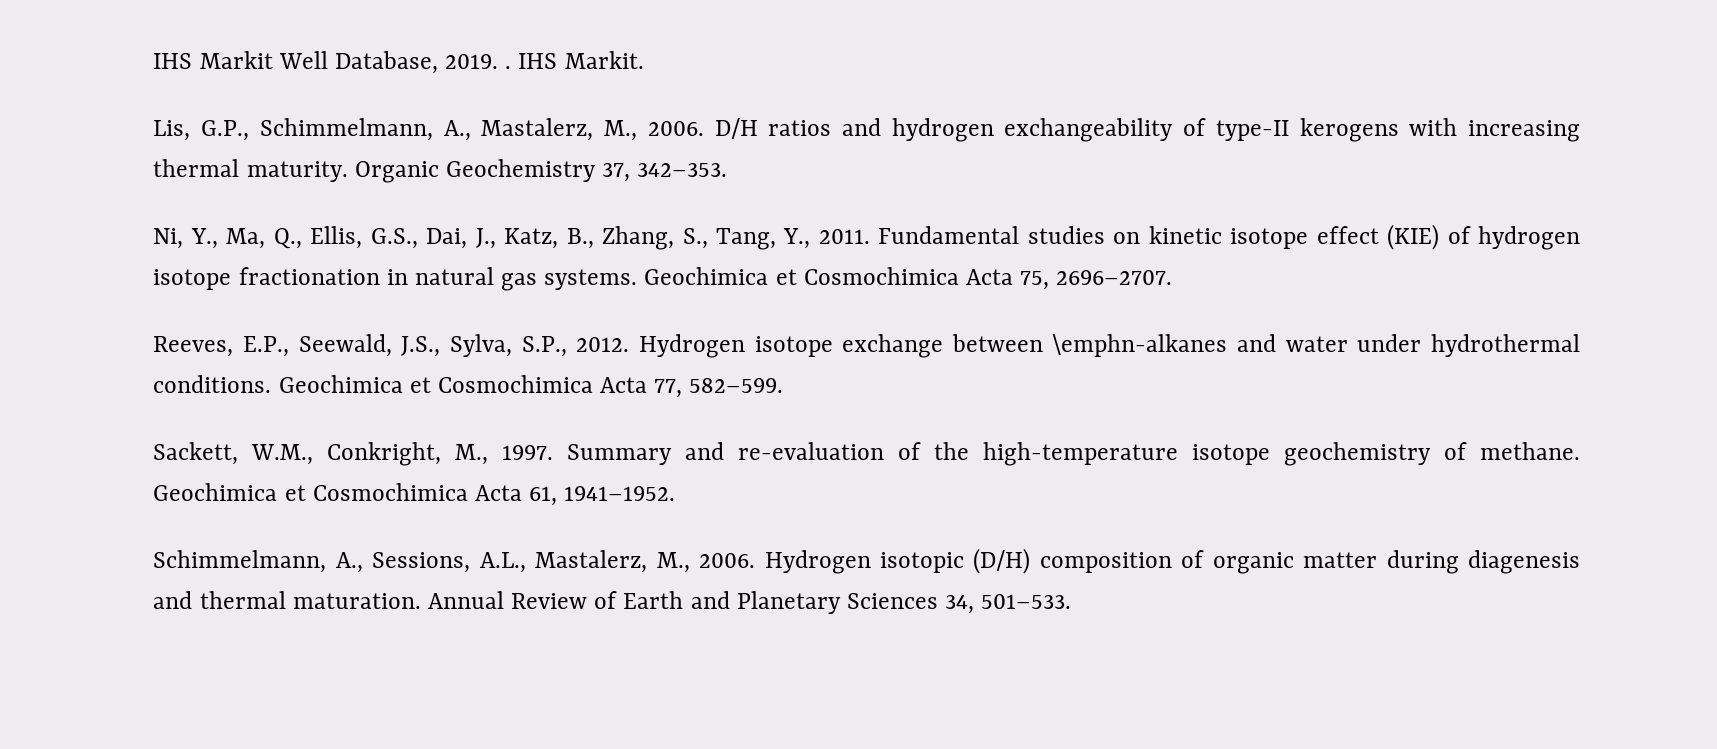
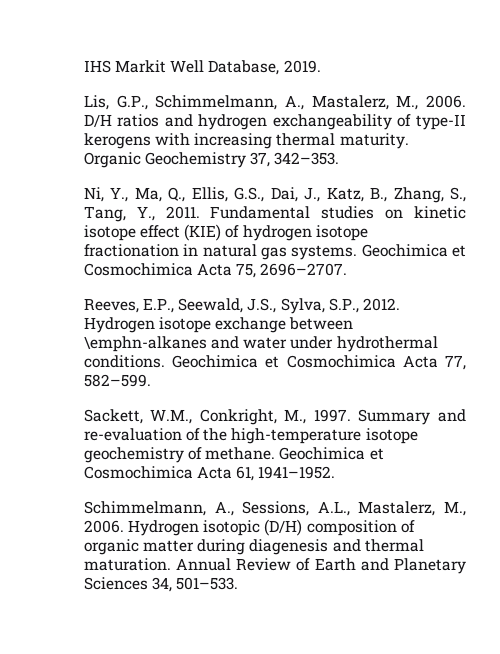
[505,51,644,69] . IHS Markit. -> (321, 66) none

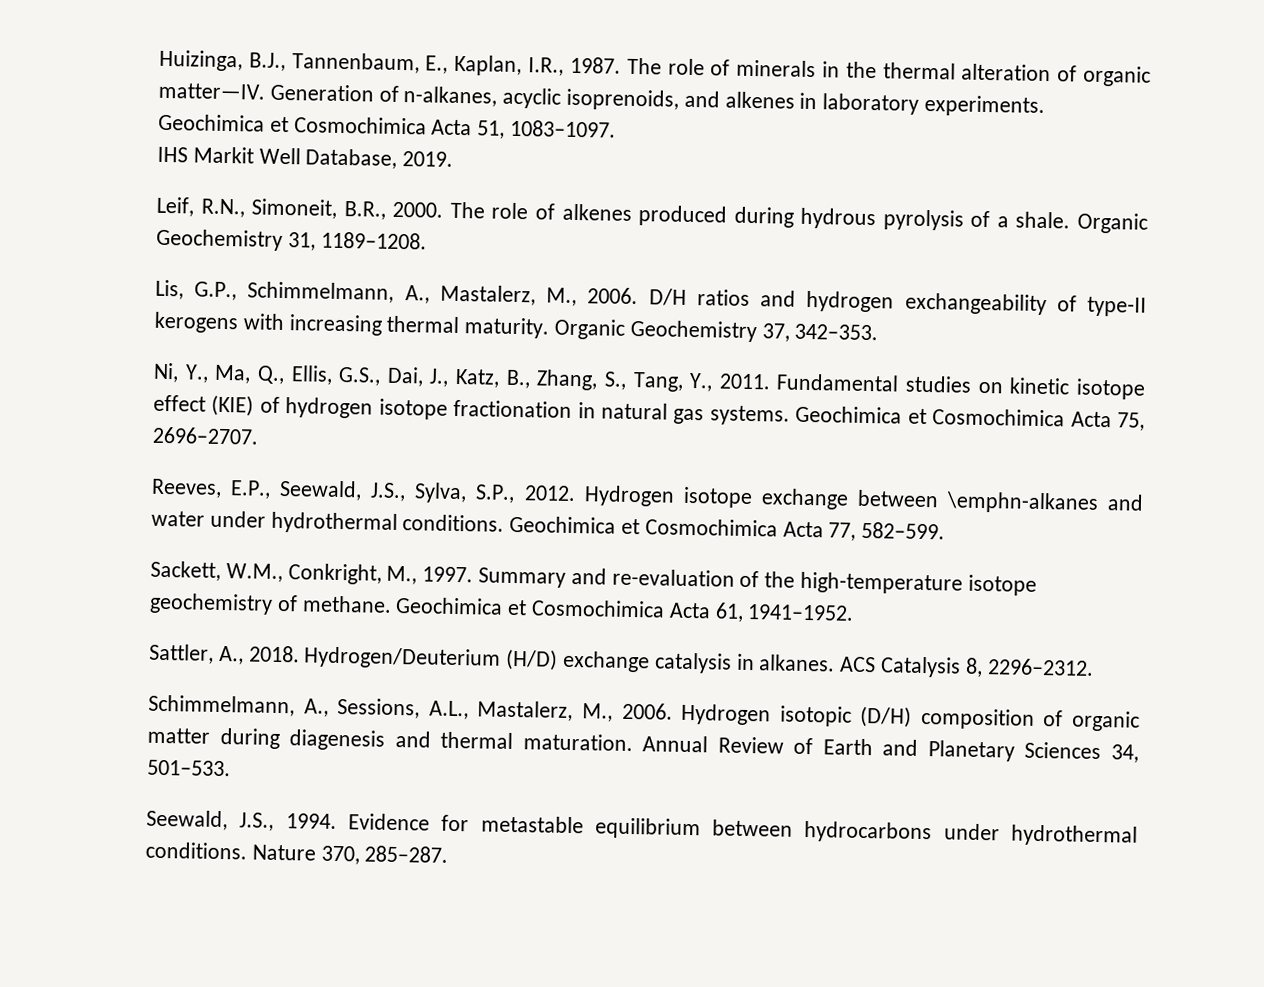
(83, 66) none -> [159,49,1152,87] [158,82,1046,118] [158,113,617,139] Huizinga, B.J., Tannenbaum, E., Kaplan, I.R., 1987. The role of minerals in the thermal alteration of organic matter—IV. Generation of n-alkanes, acyclic isoprenoids, and alkenes in laboratory experiments. Geochimica et Cosmochimica Acta 51, 1083–1097. //
(321, 66) none -> [156,196,1148,234] [156,228,427,251] // Leif, R.N., Simoneit, B.R., 2000. The role of alkenes produced during hydrous pyrolysis of a shale. Organic Geochemistry 31, 1189–1208.
(336, 472) none -> [149,643,1094,678] // Sattler, A., 2018. Hydrogen/Deuterium (H/D) exchange catalysis in alkanes. ACS Catalysis 8, 2296–2312.
(239, 583) none -> [146,809,1138,847] [145,841,449,865] // Seewald, J.S., 1994. Evidence for metastable equilibrium between hydrocarbons under hydrothermal conditions. Nature 370, 285–287.

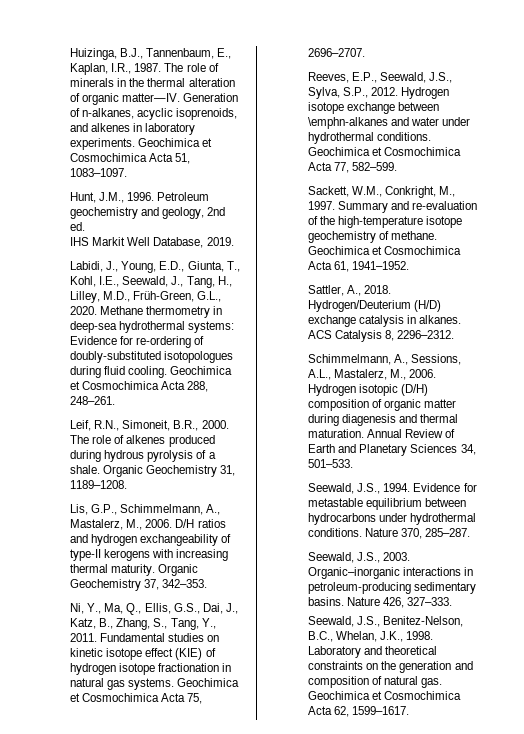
(617, 128) none -> [70,192,210,203] [70,207,226,219] [70,222,86,231] // Hunt, J.M., 1996. Petroleum geochemistry and geology, 2nd ed.
(454, 159) none -> [70,261,240,273] [70,276,232,288] [70,291,222,303] [70,306,223,318] [70,321,235,333] [70,336,205,348] [70,351,234,363] [70,366,233,378] [70,381,209,392] [70,396,116,405] // Labidi, J., Young, E.D., Giunta, T., Kohl, I.E., Seewald, J., Tang, H., Lilley, M.D., Früh-Green, G.L., 2020. Methane thermometry in deep-sea hydrothermal systems: Evidence for re-ordering of doubly-substituted isotopologues during fluid cooling. Geochimica et Cosmochimica Acta 288, 248–261.
(449, 854) none -> [308,552,411,563] [308,567,474,579] [308,582,477,594] [308,597,453,608] [308,616,464,627] [308,631,434,642] [308,646,438,658] [308,661,473,673] [308,676,443,688] [308,691,462,700] [308,706,410,717] // Seewald, J.S., 2003. Organic–inorganic interactions in petroleum-producing sedimentary basins. Nature 426, 327–333. // Seewald, J.S., Benitez-Nelson, B.C., Whelan, J.K., 1998. Laboratory and theoretical constraints on the generation and composition of natural gas. Geochimica et Cosmochimica Acta 62, 1599–1617.

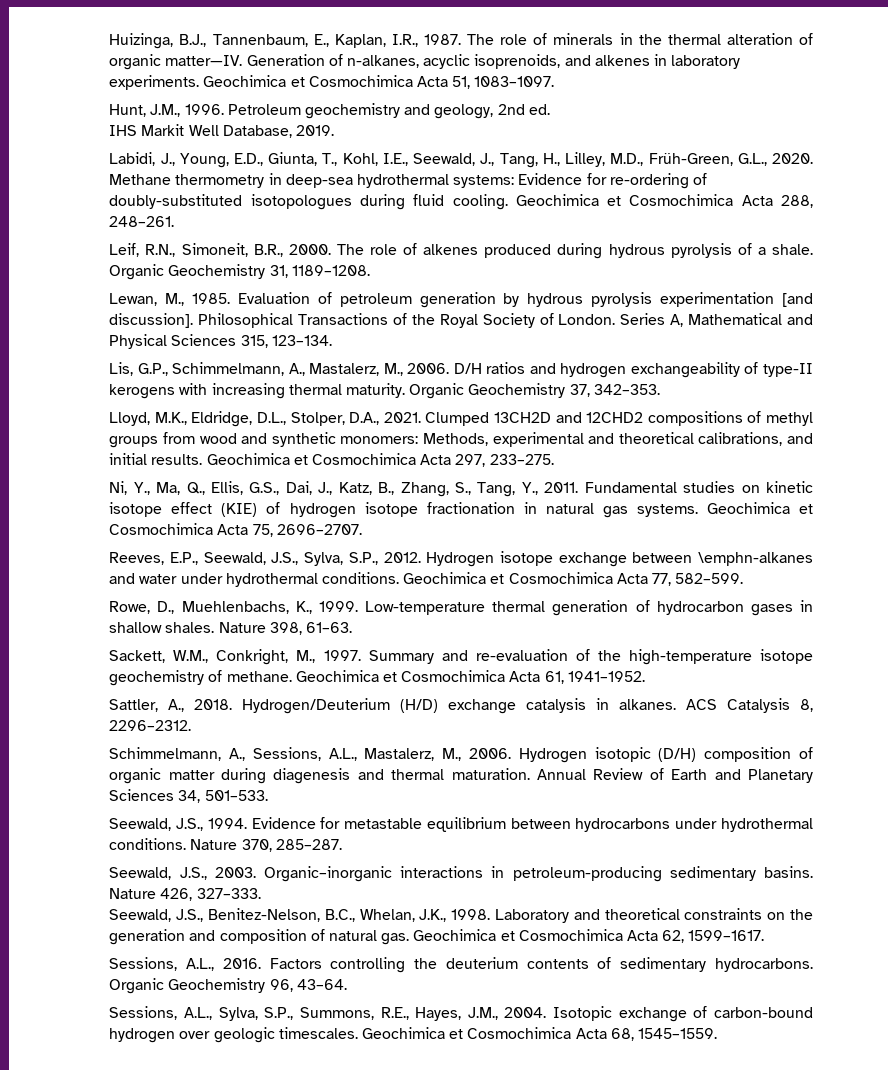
(128, 484) none -> [109,292,813,308] [109,313,813,328] [109,334,332,349] // Lewan, M., 1985. Evaluation of petroleum generation by hydrous pyrolysis experimentation [and discussion]. Philosophical Transactions of the Royal Society of London. Series A, Mathematical and Physical Sciences 315, 123–134.
(208, 583) none -> [109,411,813,427] [109,432,813,448] [109,453,554,467] // Lloyd, M.K., Eldridge, D.L., Stolper, D.A., 2021. Clumped 13CH2D and 12CHD2 compositions of methyl groups from wood and synthetic monomers: Methods, experimental and theoretical calibrations, and initial results. Geochimica et Cosmochimica Acta 297, 233–275.
(398, 166) none -> [109,600,813,616] [109,622,353,635] // Rowe, D., Muehlenbachs, K., 1999. Low-temperature thermal generation of hydrocarbon gases in shallow shales. Nature 398, 61–63.
(410, 710) none -> [109,957,814,973] [109,978,347,994] [109,1006,813,1022] [109,1027,717,1043] // Sessions, A.L., 2016. Factors controlling the deuterium contents of sedimentary hydrocarbons. Organic Geochemistry 96, 43–64. // Sessions, A.L., Sylva, S.P., Summons, R.E., Hayes, J.M., 2004. Isotopic exchange of carbon-bound hydrogen over geologic timescales. Geochimica et Cosmochimica Acta 68, 1545–1559.

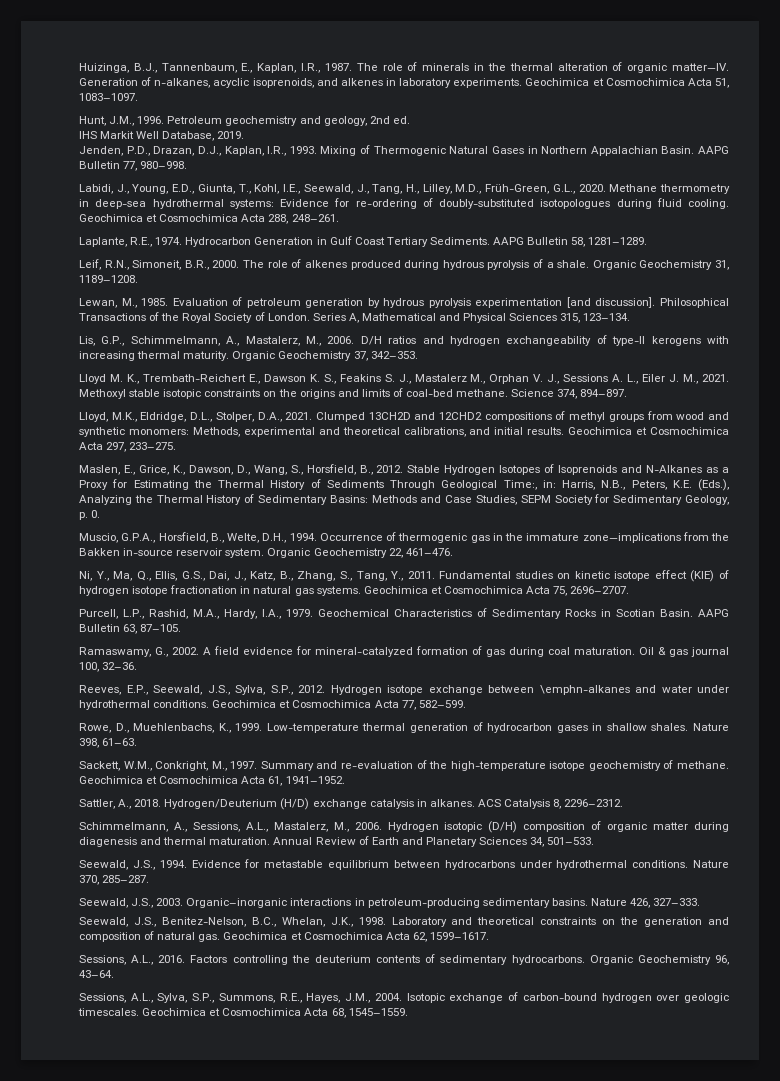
(335, 130) none -> [79,145,730,156] [79,161,188,171] // Jenden, P.D., Drazan, D.J., Kaplan, I.R., 1993. Mixing of Thermogenic Natural Gases in Northern Appalachian Basin. AAPG Bulletin 77, 980–998.
(175, 221) none -> [79,236,648,247] // Laplante, R.E., 1974. Hydrocarbon Generation in Gulf Coast Tertiary Sediments. AAPG Bulletin 58, 1281–1289.
(660, 389) none -> [79,374,729,384] [79,388,628,399] // Lloyd M. K., Trembath-Reichert E., Dawson K. S., Feakins S. J., Mastalerz M., Orphan V. J., Sessions A. L., Eiler J. M., 2021. Methoxyl stable isotopic constraints on the origins and limits of coal-bed methane. Science 374, 894–897.
(554, 459) none -> [79,464,730,475] [79,479,730,491] [79,494,729,505] [79,510,101,520] [79,532,730,543] [79,548,453,558] // Maslen, E., Grice, K., Dawson, D., Wang, S., Horsfield, B., 2012. Stable Hydrogen Isotopes of Isoprenoids and N-Alkanes as a Proxy for Estimating the Thermal History of Sediments Through Geological Time:, in: Harris, N.B., Peters, K.E. (Eds.), Analyzing the Thermal History of Sedimentary Basins: Methods and Case Studies, SEPM Society for Sedimentary Geology, p. 0. // Muscio, G.P.A., Horsfield, B., Welte, D.H., 1994. Occurrence of thermogenic gas in the immature zone—implications from the Bakken in-source reservoir system. Organic Geochemistry 22, 461–476.
(362, 529) none -> [79,608,729,619] [79,624,182,634] [79,646,730,657] [79,662,138,672] // Purcell, L.P., Rashid, M.A., Hardy, I.A., 1979. Geochemical Characteristics of Sedimentary Rocks in Scotian Basin. AAPG Bulletin 63, 87–105. // Ramaswamy, G., 2002. A field evidence for mineral-catalyzed formation of gas during coal maturation. Oil & gas journal 100, 32–36.

